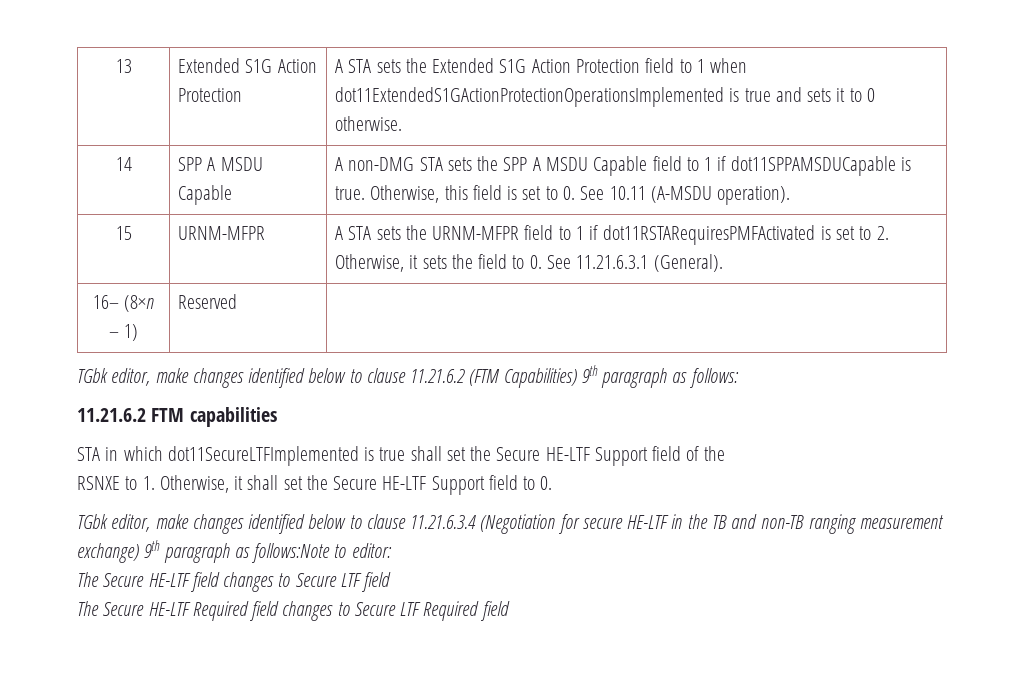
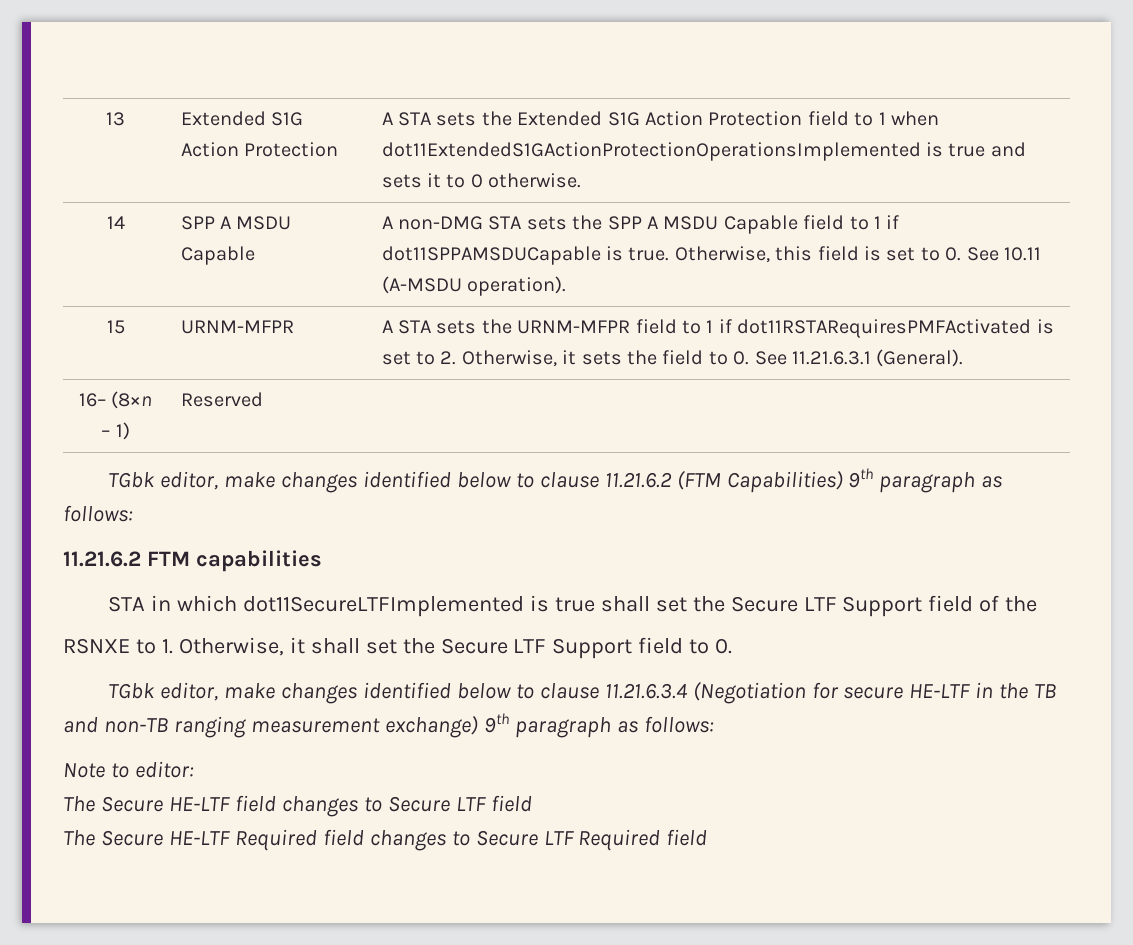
[545,447,590,461] HE-LTF -> [803,597,837,611] LTF
[382,476,427,490] HE-LTF -> [513,639,547,653] LTF
[252,543,331,563] follows:Note -> [643,716,714,733] [63,763,105,778] follows: // Note

